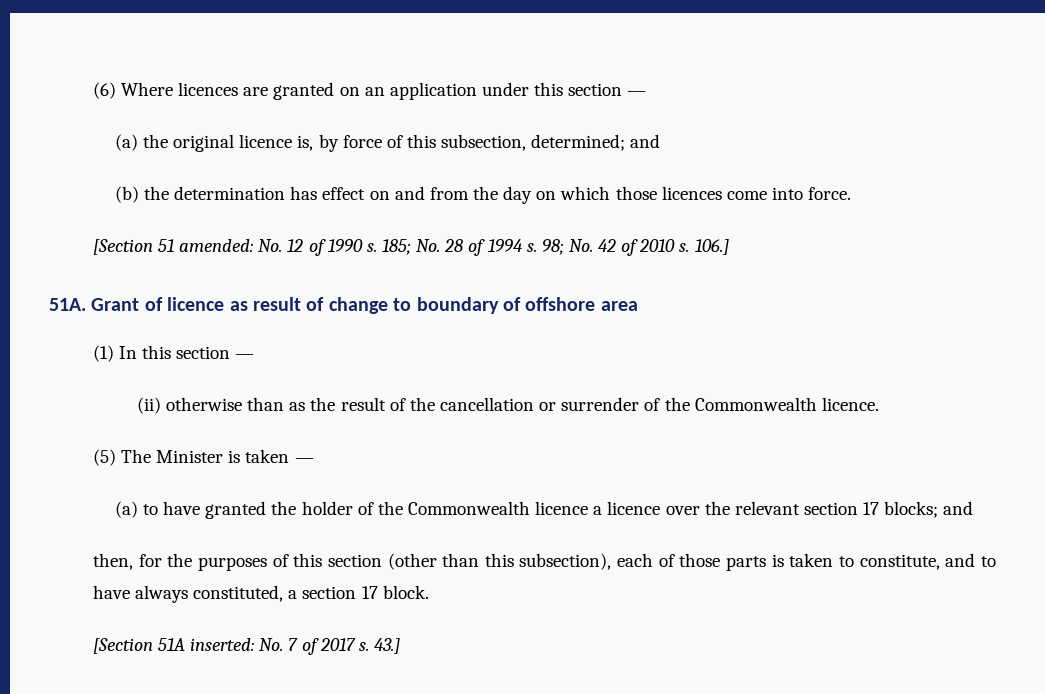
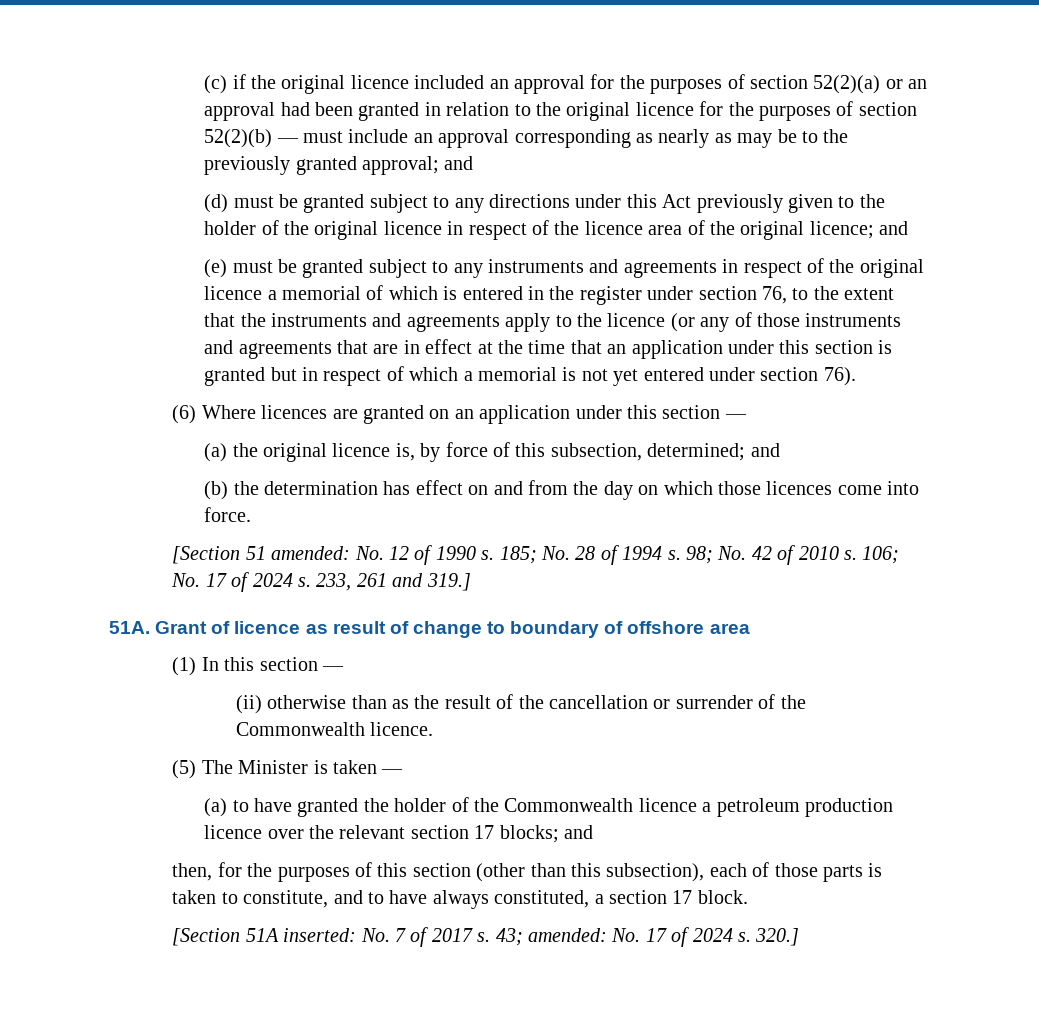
(92, 90) none -> [204,74,928,94] [204,101,917,121] [204,129,849,148] [204,156,474,175] [204,194,885,213] [204,220,909,240] [204,258,924,278] [204,285,895,305] [204,312,902,332] [204,339,893,359] [204,366,856,386] (c) if the original licence included an approval for the purposes of section 52(2)(a) or an approval had been granted in relation to the original licence for the purposes of section 52(2)(b) — must include an approval corresponding as nearly as may be to the previously granted approval; and // (d) must be granted subject to any directions under this Act previously given to the holder of the original licence in respect of the licence area of the original licence; and // (e) must be granted subject to any instruments and agreements in respect of the original licence a memorial of which is entered in the register under section 76, to the extent that the instruments and agreements apply to the licence (or any of those instruments and agreements that are in effect at the time that an application under this section is granted but in respect of which a memorial is not yet entered under section 76). //
[694,239,729,255] 106.] -> [862,546,900,564] [171,572,471,592] 106; No. 17 of 2024 s. 233, 261 and 319.]
(603, 510) none -> [716,798,893,817] petroleum production
[374,638,401,654] 43.] -> [495,927,800,947] 43; amended: No. 17 of 2024 s. 320.]

